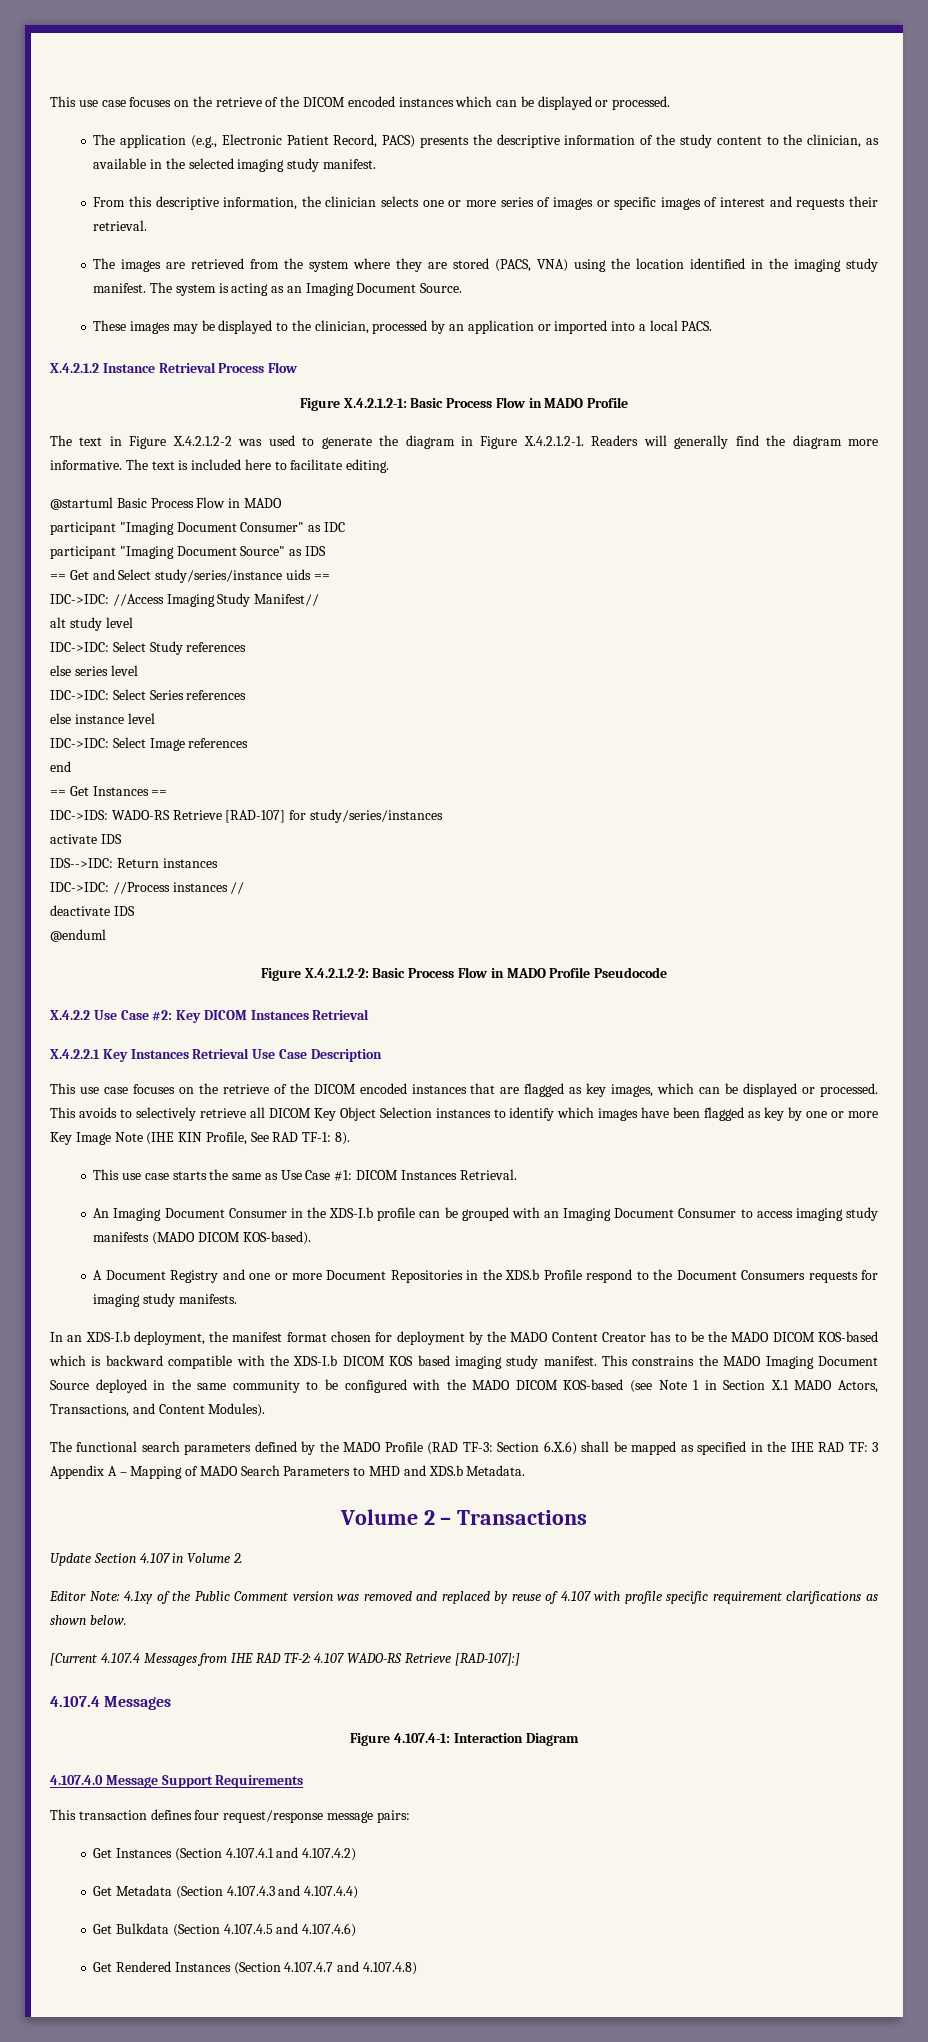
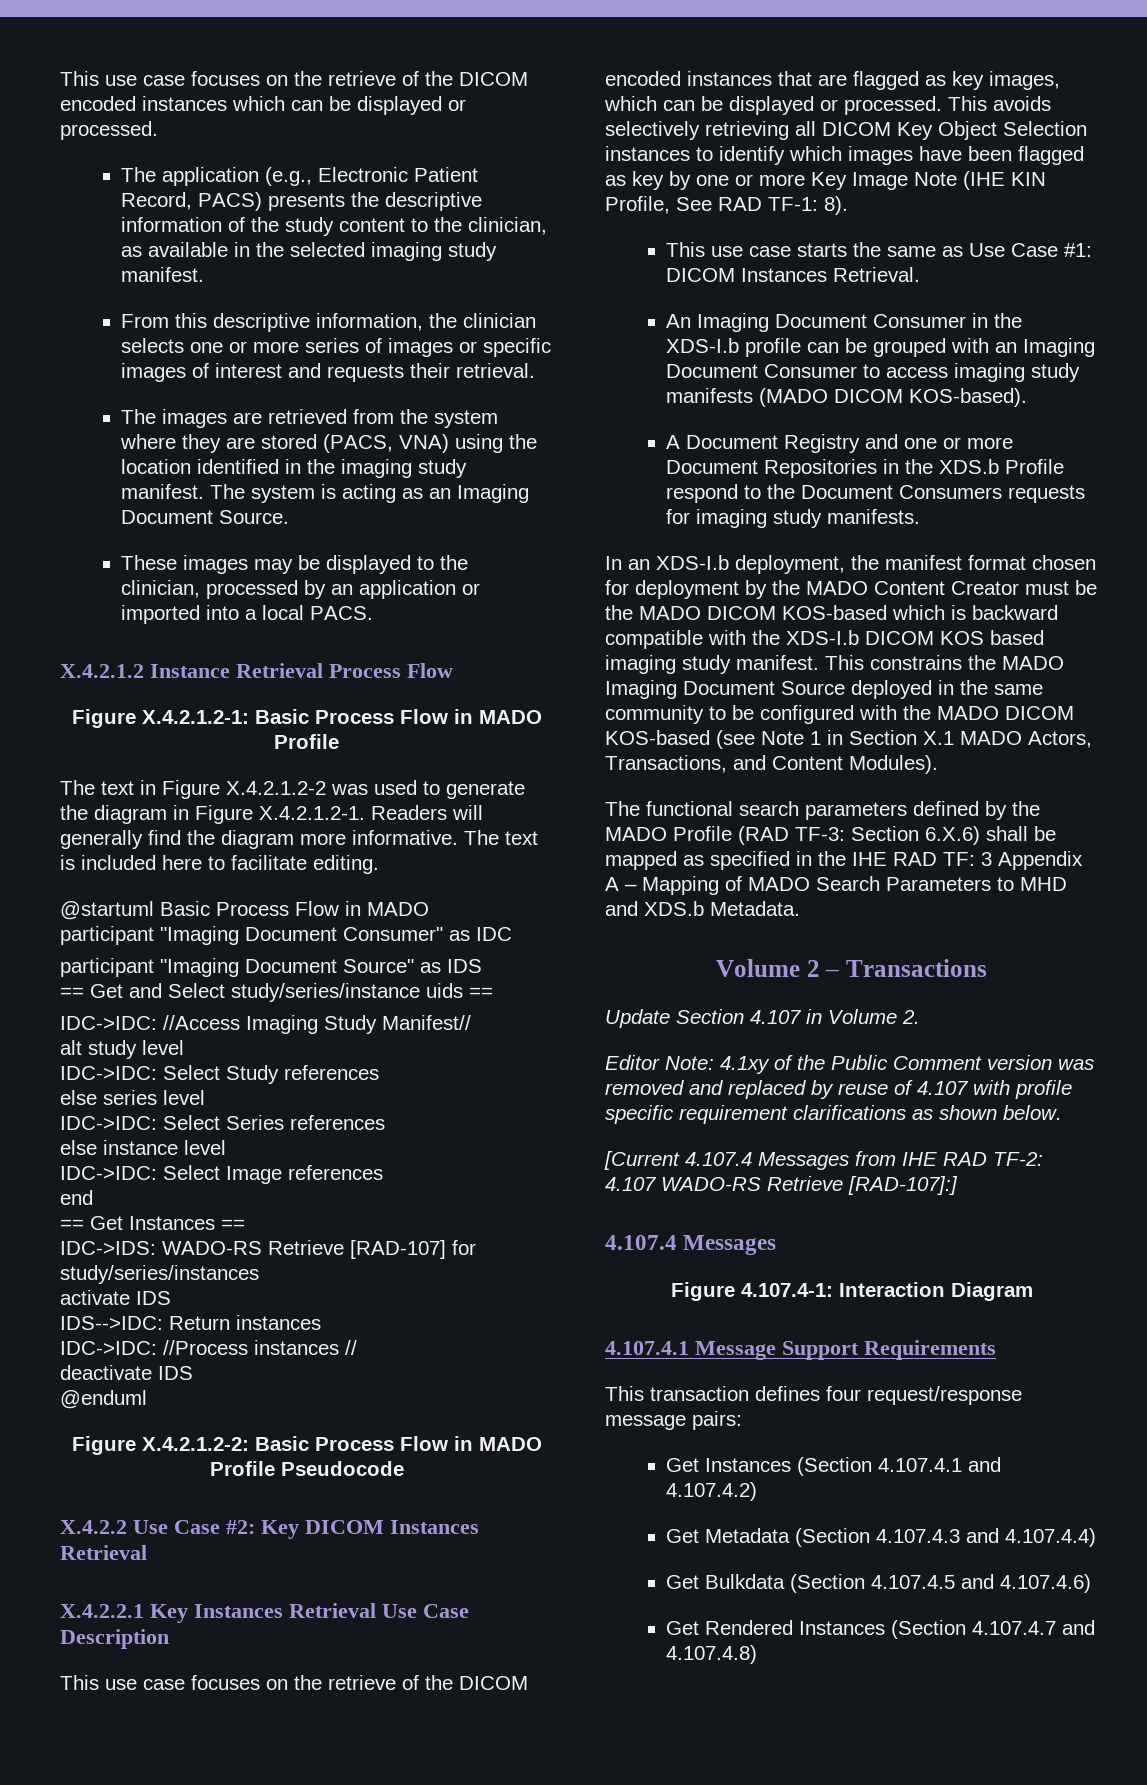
[119,1107,246,1121] to selectively retrieve -> [605,121,789,140] selectively retrieving
[650,1331,687,1342] has to -> [1025,581,1069,595] must
[50,1775,103,1785] 4.107.4.0 -> [605,1341,689,1355] 4.107.4.1

